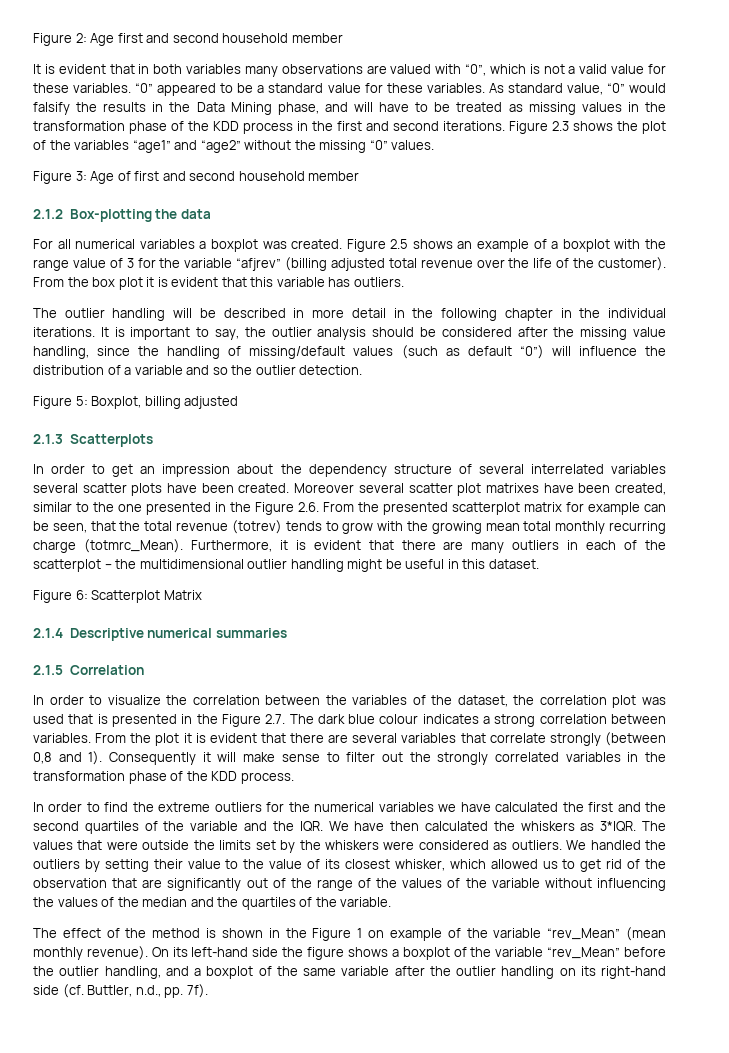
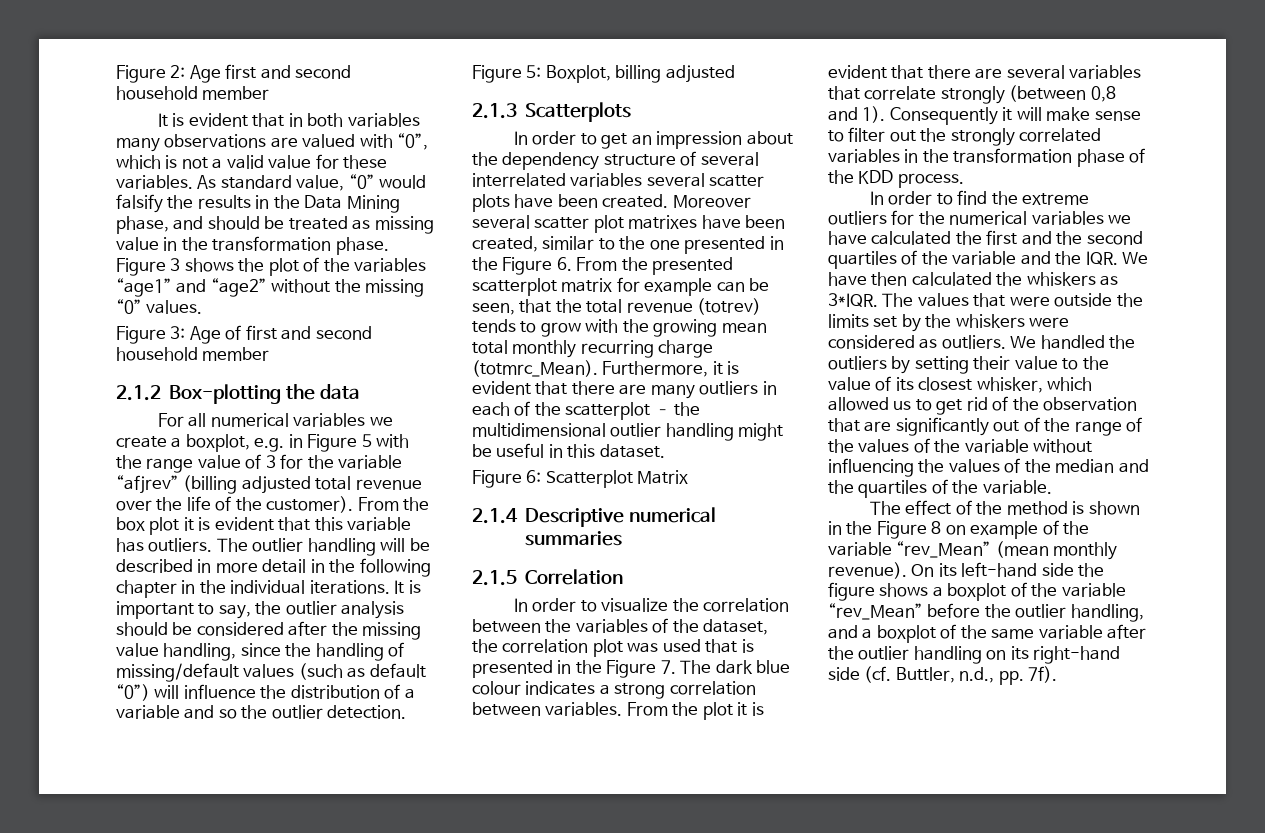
[135,83,485,96] “0” appeared to be a standard value for these variables. -> (193, 182) none
[354,102,429,112] will have to -> [207,216,260,230] should
[581,102,666,112] [33,121,569,134] values in the transformation phase of the KDD process in the first and second iterations. Figure 2.3 -> [116,236,389,255] [116,258,181,276] value in the transformation phase. Figure 3
[199,239,610,252] a boxplot was created. Figure 2.5 shows an example of a boxplot -> [369,417,393,426] [116,434,372,452] we create a boxplot, e.g. in Figure 5
(404, 282) // -> (213, 545) none
[298,502,319,512] 2.6. -> [556,257,572,271] 6.
[265,714,286,724] 2.7. -> [660,660,676,674] 7.
[357,928,363,938] 1 -> [931,521,942,534] 8

